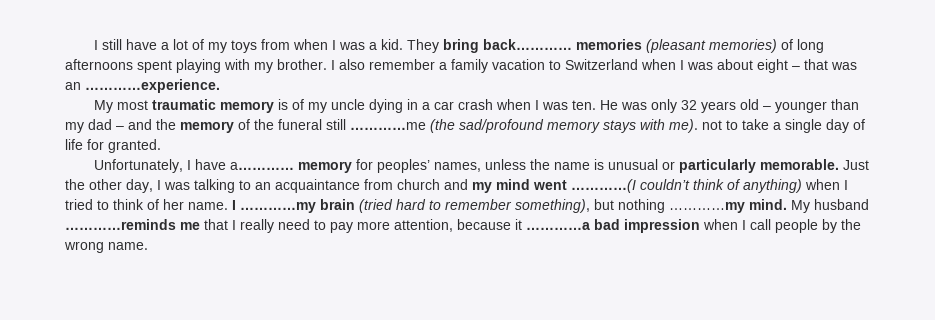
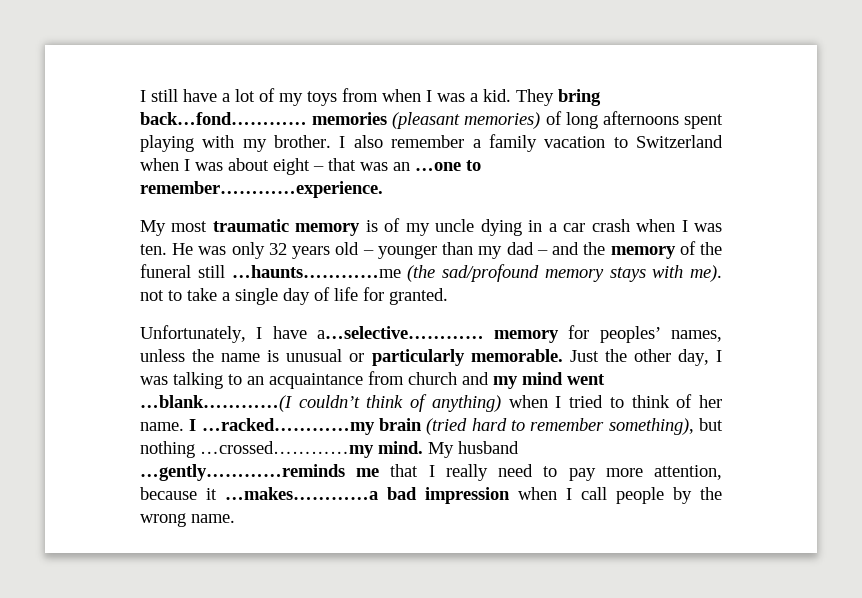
[482,39,572,50] back………… -> [140,112,307,125] back…fond…………
[85,79,220,93] …………experience. -> [415,160,481,171] [140,181,383,198] …one to remember…………experience.
[350,122,426,130] …………me -> [231,265,401,278] …haunts…………me
[229,162,294,170] a………… -> [316,326,484,339] a…selective…………
[571,179,636,193] …………(I -> [140,395,292,412] …blank…………(I
[240,202,316,213] …………my -> [201,418,375,435] …racked…………my
[669,202,745,213] …………my -> [200,441,374,458] …crossed…………my
[65,219,176,230] …………reminds -> [140,464,345,481] …gently…………reminds
[526,222,590,230] …………a -> [225,487,378,500] …makes…………a

